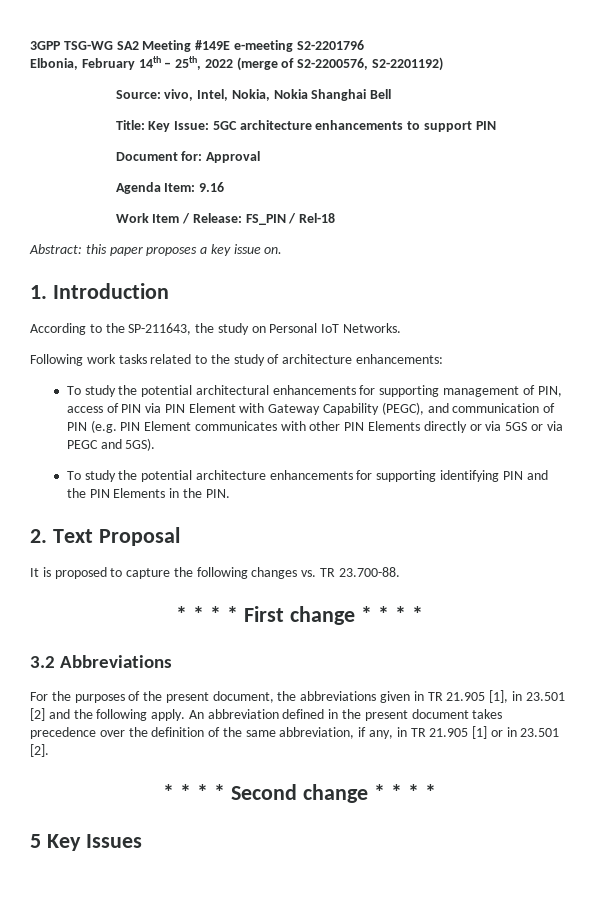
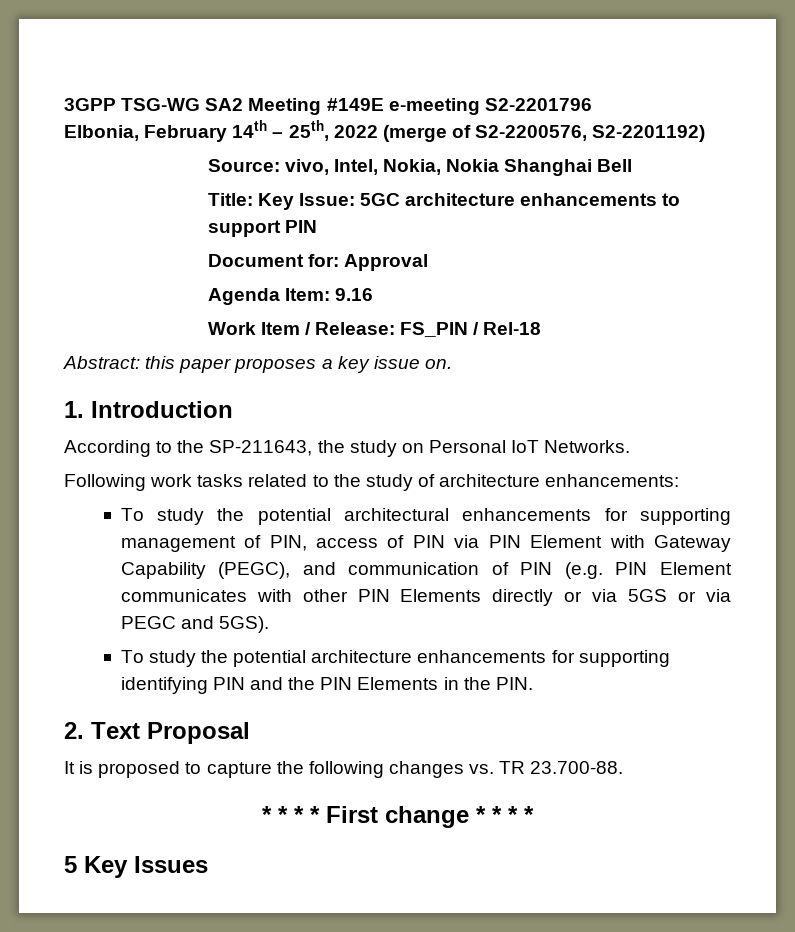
[30,655,173,668] [30,690,565,703] [30,708,503,721] [30,726,560,739] [30,744,49,757] [163,784,436,803] // 3.2 Abbreviations // For the purposes of the present document, the abbreviations given in TR 21.905 [1], in 23.501 [2] and the following apply. An abbreviation defined in the present document takes precedence over the definition of the same abbreviation, if any, in TR 21.905 [1] or in 23.501 [2]. // * * * * Second change * * * * -> (534, 814) none

